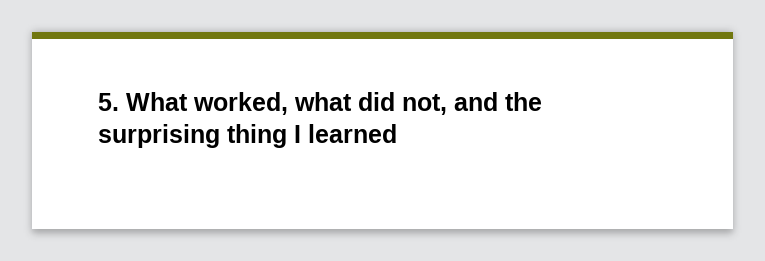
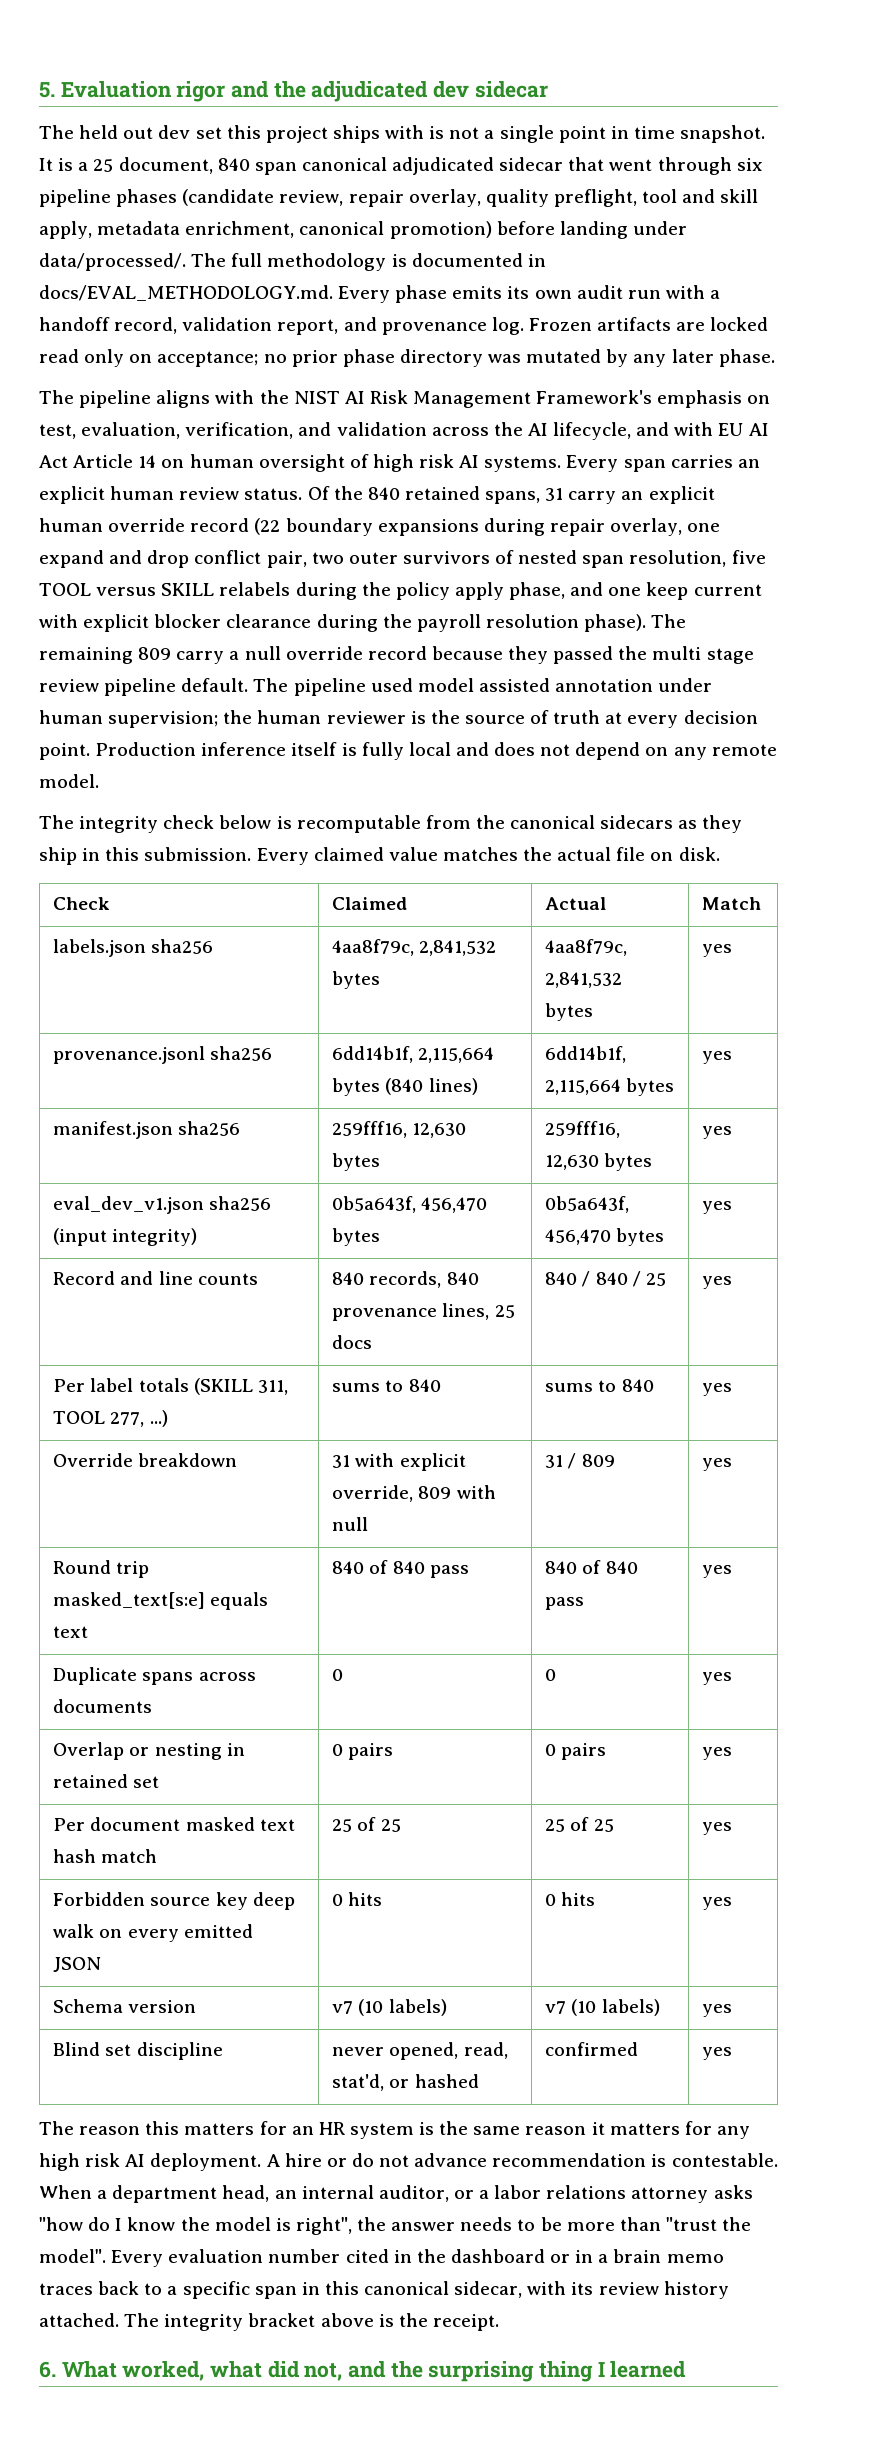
(119, 102) none -> [60,81,548,102] [39,125,766,143] [39,157,763,175] [39,189,759,207] [39,221,687,239] [39,253,546,271] [39,285,721,303] [39,317,769,335] [39,349,775,367] [39,390,771,408] [39,422,769,440] [39,454,760,472] [39,486,715,504] [39,518,721,536] [39,550,766,568] [39,582,762,600] [39,614,687,632] [39,646,754,664] [39,678,713,696] [39,710,758,728] [39,742,777,760] [39,774,99,788] [39,815,743,833] [39,847,720,865] [53,897,111,910] [332,897,408,910] [545,897,607,910] [702,897,762,910] [53,939,214,957] [332,939,497,956] [332,971,381,989] [545,939,628,956] [545,972,623,988] [545,1003,594,1021] [702,944,733,957] [53,1046,273,1064] [332,1046,495,1063] [332,1078,478,1096] [545,1046,627,1063] [545,1078,675,1096] [702,1051,733,1064] [53,1121,241,1139] [332,1121,467,1138] [332,1153,381,1171] [545,1121,621,1138] [545,1153,653,1171] [702,1126,733,1139] [53,1196,272,1214] [53,1228,198,1246] [332,1196,488,1213] [332,1228,381,1246] [545,1196,630,1213] [545,1228,665,1246] [702,1201,733,1214] [53,1271,258,1285] [332,1271,479,1288] [332,1303,515,1321] [332,1335,373,1349] [545,1271,666,1287] [702,1276,733,1289] [53,1378,288,1395] [53,1410,168,1427] [332,1379,441,1392] [545,1379,654,1392] [702,1383,733,1396] [53,1453,238,1467] [332,1453,466,1471] [332,1485,496,1502] [332,1517,369,1531] [545,1453,615,1469] [702,1458,733,1471] [53,1560,150,1578] [53,1592,269,1610] [53,1626,89,1638] [332,1560,469,1578] [545,1560,638,1574] [545,1597,585,1610] [702,1565,733,1578] [53,1667,256,1685] [53,1699,153,1713] [332,1669,344,1681] [545,1669,557,1681] [702,1672,733,1685] [53,1742,245,1760] [53,1774,160,1788] [332,1743,394,1760] [545,1743,607,1760] [702,1747,733,1760] [53,1817,295,1831] [53,1849,158,1863] [332,1817,401,1832] [545,1817,614,1832] [702,1822,733,1835] [53,1892,295,1910] [53,1924,253,1942] [53,1957,102,1972] [332,1892,383,1906] [545,1892,596,1906] [702,1897,733,1910] [53,1999,197,2013] [332,1999,447,2016] [545,1999,660,2016] [702,2004,733,2017] [53,2042,223,2060] [332,2042,508,2060] [332,2074,479,2091] [545,2042,639,2056] [702,2047,733,2060] [39,2121,750,2139] [39,2153,778,2171] [39,2185,753,2203] [39,2217,752,2235] [39,2249,724,2267] [39,2281,729,2299] [39,2313,499,2331] [39,2361,56,2378] Evaluation rigor and the adjudicated dev sidecar // The held out dev set this project ships with is not a single point in time snapshot. It is a 25 document, 840 span canonical adjudicated sidecar that went through six pipeline phases (candidate review, repair overlay, quality preflight, tool and skill apply, metadata enrichment, canonical promotion) before landing under data/processed/. The full methodology is documented in docs/EVAL_METHODOLOGY.md. Every phase emits its own audit run with a handoff record, validation report, and provenance log. Frozen artifacts are locked read only on acceptance; no prior phase directory was mutated by any later phase. // The pipeline aligns with the NIST AI Risk Management Framework's emphasis on test, evaluation, verification, and validation across the AI lifecycle, and with EU AI Act Article 14 on human oversight of high risk AI systems. Every span carries an explicit human review status. Of the 840 retained spans, 31 carry an explicit human override record (22 boundary expansions during repair overlay, one expand and drop conflict pair, two outer survivors of nested span resolution, five TOOL versus SKILL relabels during the policy apply phase, and one keep current with explicit blocker clearance during the payroll resolution phase). The remaining 809 carry a null override record because they passed the multi stage review pipeline default. The pipeline used model assisted annotation under human supervision; the human reviewer is the source of truth at every decision point. Production inference itself is fully local and does not depend on any remote model. // The integrity check below is recomputable from the canonical sidecars as they ship in this submission. Every claimed value matches the actual file on disk. // Check | Claimed | Actual | Match // labels.json sha256 | 4aa8f79c, 2,841,532 bytes | 4aa8f79c, 2,841,532 bytes | yes // provenance.jsonl sha256 | 6dd14b1f, 2,115,664 bytes (840 lines) | 6dd14b1f, 2,115,664 bytes | yes // manifest.json sha256 | 259fff16, 12,630 bytes | 259fff16, 12,630 bytes | yes // eval_dev_v1.json sha256 (input integrity) | 0b5a643f, 456,470 bytes | 0b5a643f, 456,470 bytes | yes // Record and line counts | 840 records, 840 provenance lines, 25 docs | 840 / 840 / 25 | yes // Per label totals (SKILL 311, TOOL 277, ...) | sums to 840 | sums to 840 | yes // Override breakdown | 31 with explicit override, 809 with null | 31 / 809 | yes // Round trip masked_text[s:e] equals text | 840 of 840 pass | 840 of 840 pass | yes // Duplicate spans across documents | 0 | 0 | yes // Overlap or nesting in retained set | 0 pairs | 0 pairs | yes // Per document masked text hash match | 25 of 25 | 25 of 25 | yes // Forbidden source key deep walk on every emitted JSON | 0 hits | 0 hits | yes // Schema version | v7 (10 labels) | v7 (10 labels) | yes // Blind set discipline | never opened, read, stat'd, or hashed | confirmed | yes // The reason this matters for an HR system is the same reason it matters for any high risk AI deployment. A hire or do not advance recommendation is contestable. When a department head, an internal auditor, or a labor relations attorney asks "how do I know the model is right", the answer needs to be more than "trust the model". Every evaluation number cited in the dashboard or in a brain memo traces back to a specific span in this canonical sidecar, with its review history attached. The integrity bracket above is the receipt. // 6.

